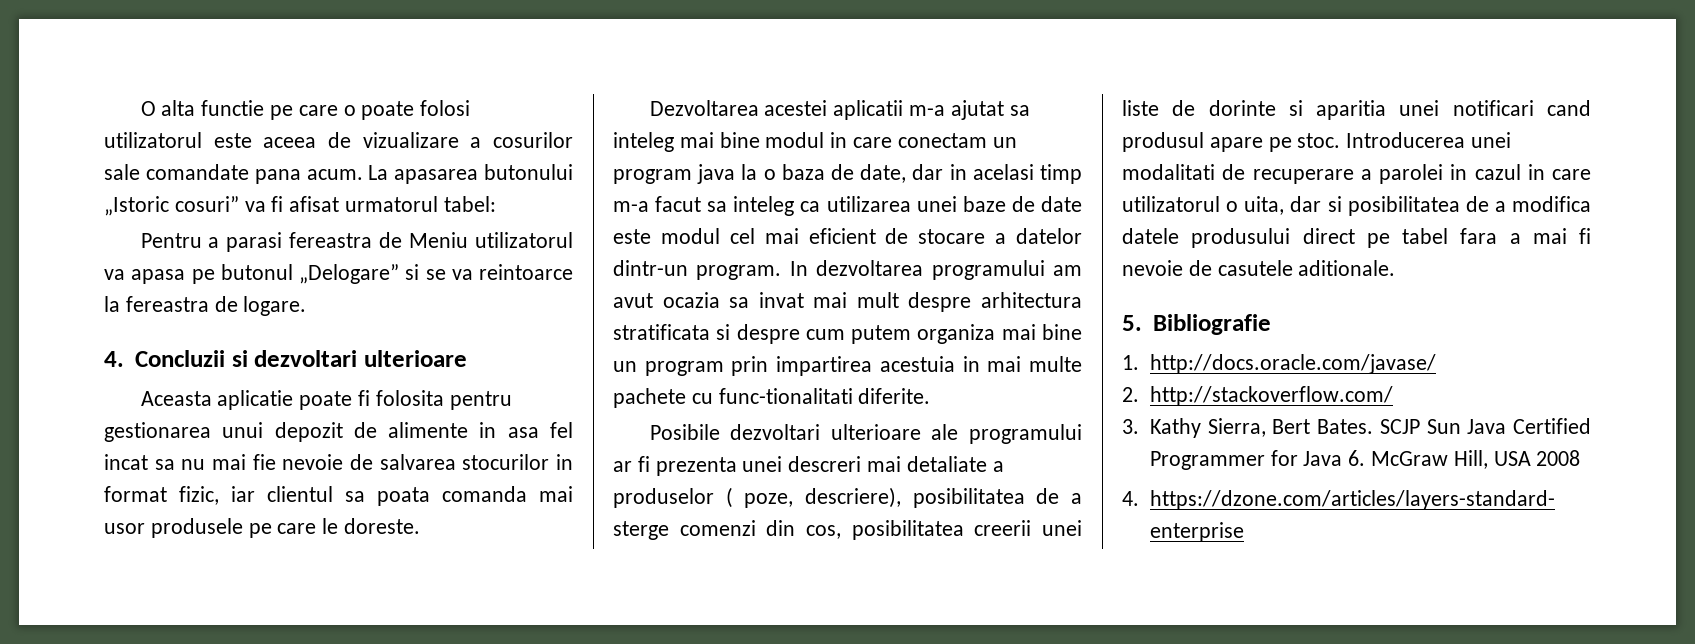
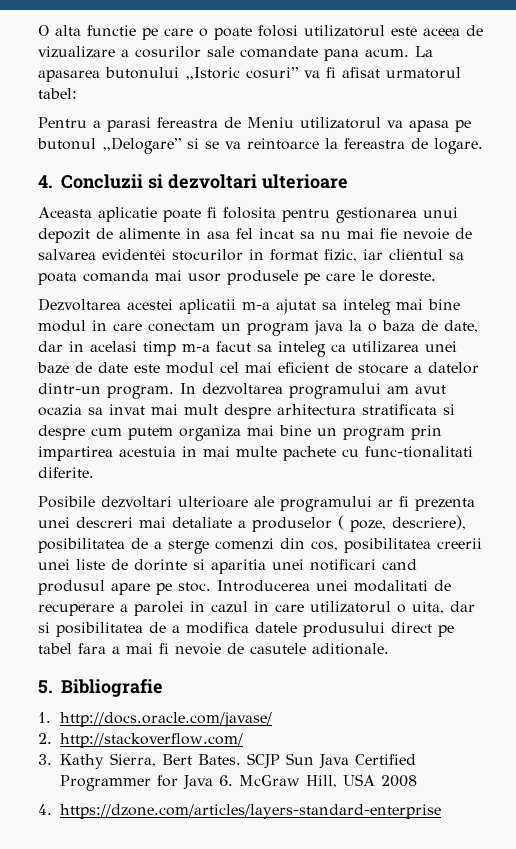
(456, 462) none -> [102,249,166,260] evidentei

